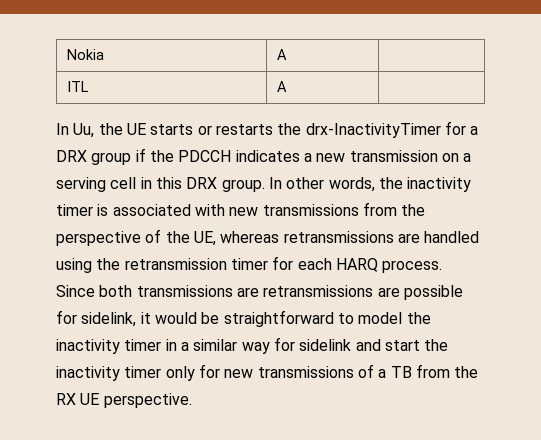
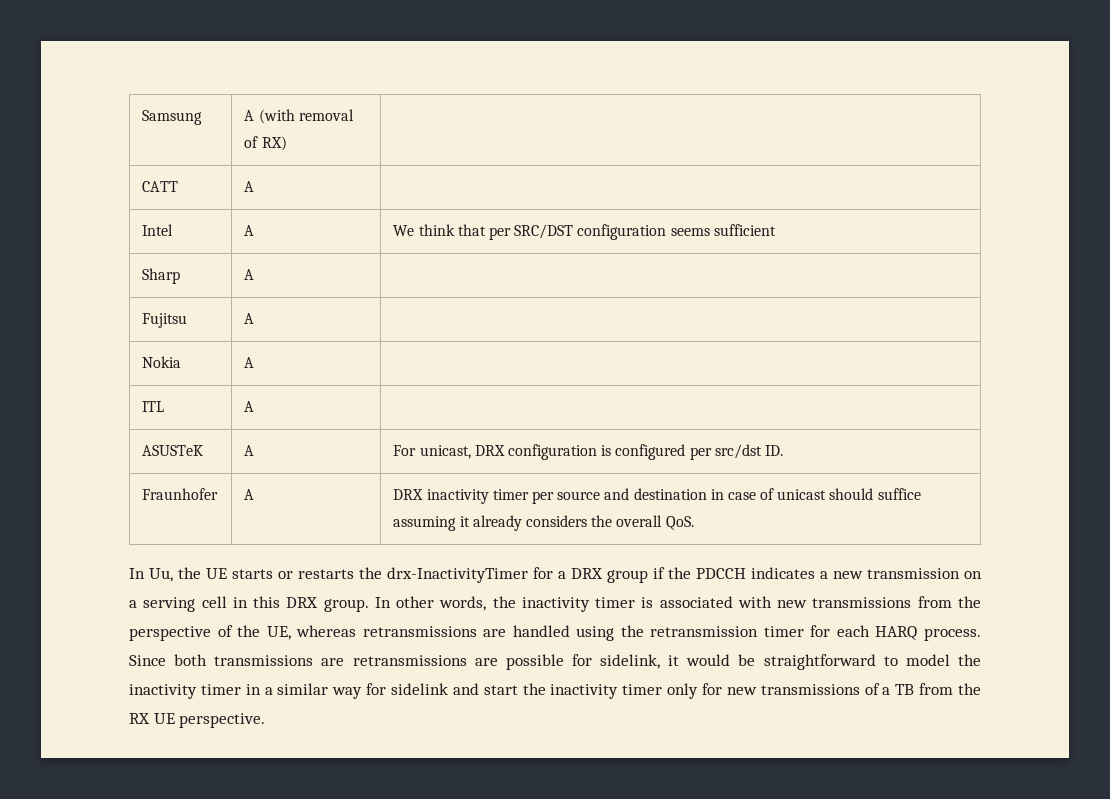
[66,49,104,60] [276,49,287,60] [66,81,88,92] [276,81,287,92] Nokia | A | // ITL | A | -> [142,110,203,125] [244,109,354,124] [244,136,287,151] [142,181,179,192] [244,181,255,192] [142,224,174,236] [244,225,255,236] [393,224,776,240] [142,268,181,284] [244,269,255,280] [142,313,188,328] [244,313,255,324] [142,356,182,368] [244,357,255,368] [142,401,165,412] [244,401,255,412] [142,445,204,456] [244,445,255,456] [393,444,783,460] [142,488,219,500] [244,489,255,500] [393,488,921,504] [393,515,694,531] Samsung | A (with removal of RX) | // CATT | A | // Intel | A | We think that per SRC/DST configuration seems sufficient // Sharp | A | // Fujitsu | A | // Nokia | A | // ITL | A | // ASUSTeK | A | For unicast, DRX configuration is configured per src/dst ID. // Fraunhofer | A | DRX inactivity timer per source and destination in case of unicast should suffice assuming it already considers the overall QoS.

